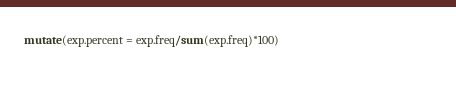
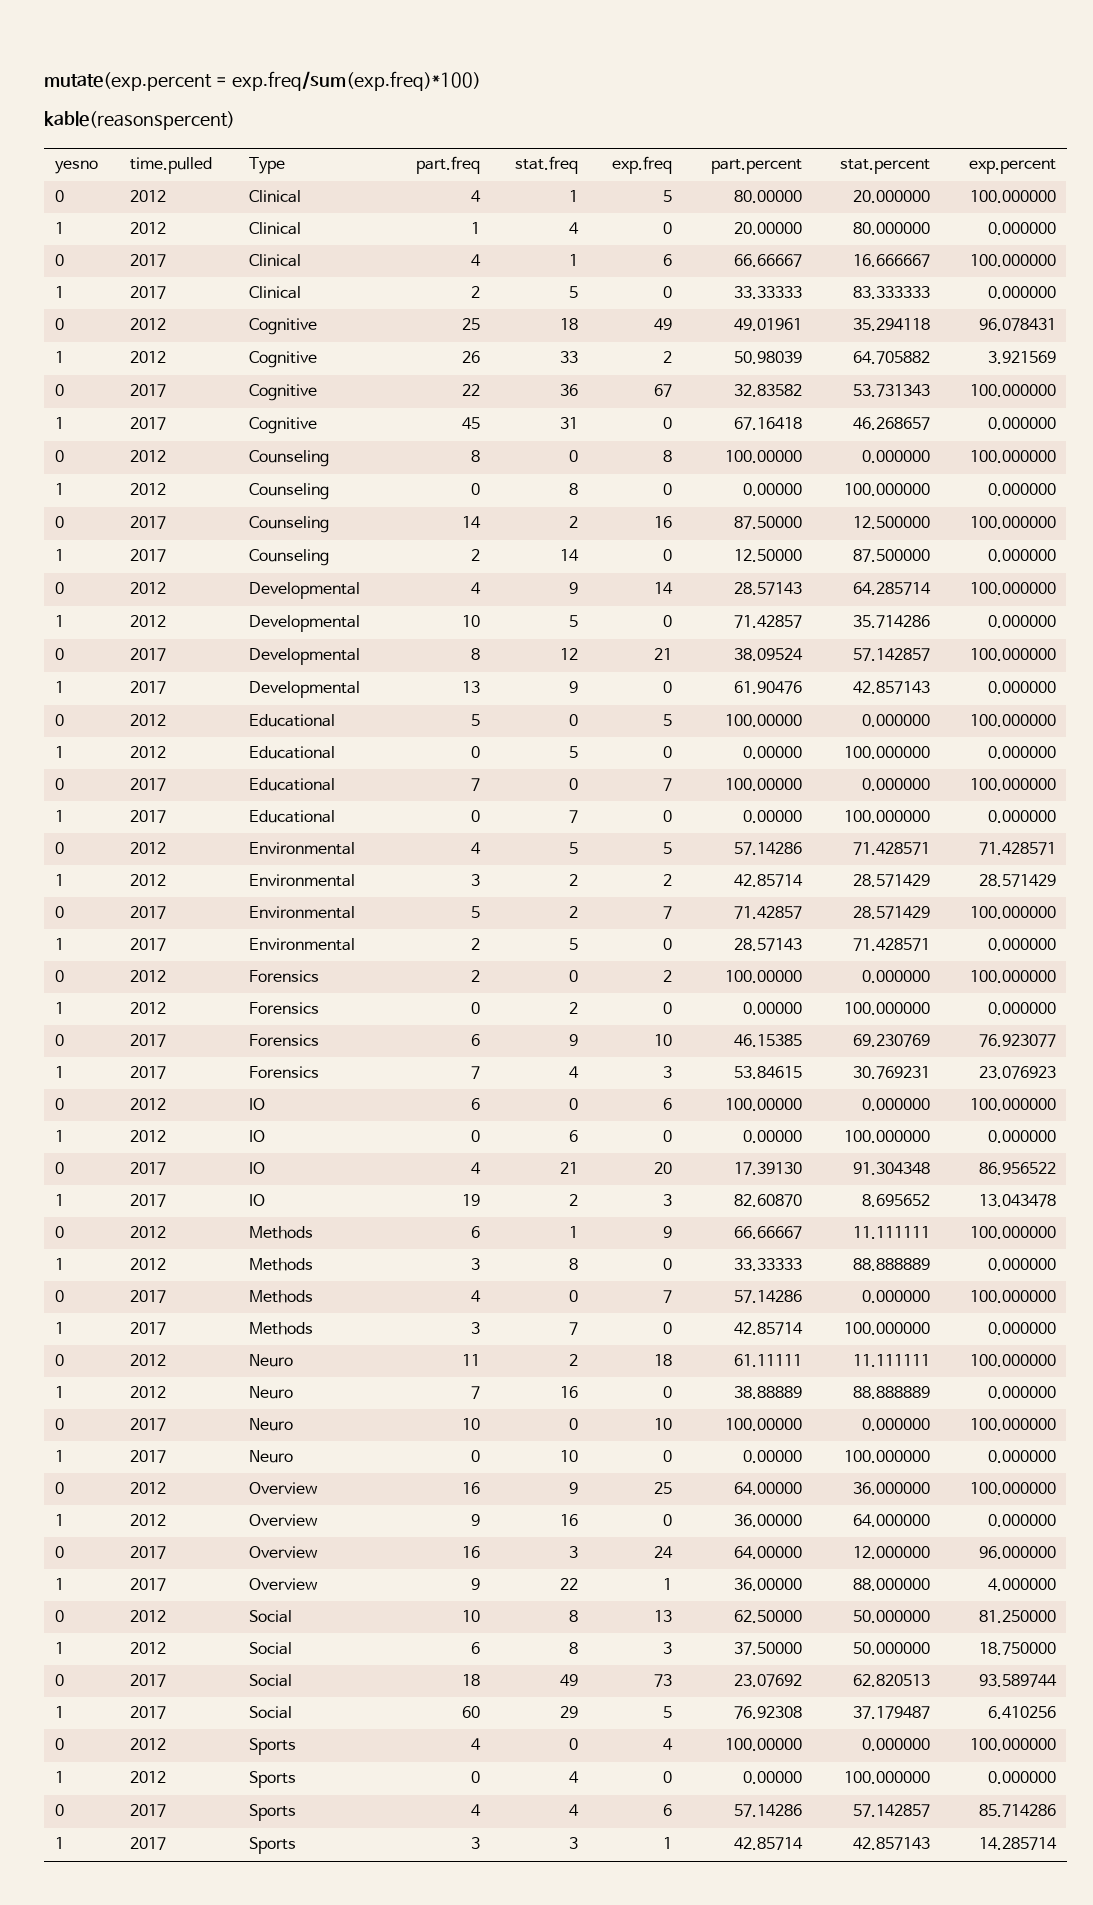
(280, 41) none -> [44,111,235,130] [55,160,99,174] [130,157,213,174] [249,157,286,174] [415,156,480,174] [514,156,578,174] [611,156,672,174] [710,159,802,174] [839,159,930,174] [968,159,1056,174] [55,190,65,202] [130,190,167,202] [249,190,302,203] [470,190,481,202] [568,190,578,202] [662,190,672,202] [733,190,802,203] [852,190,930,203] [969,190,1056,203] [55,222,65,234] [130,222,167,234] [249,222,302,235] [470,222,480,234] [568,222,579,234] [662,222,672,234] [733,222,802,235] [852,222,930,235] [987,222,1056,235] [55,254,65,266] [130,254,167,267] [249,254,302,267] [470,254,481,266] [568,254,578,266] [662,254,672,266] [733,254,802,267] [852,254,930,267] [969,254,1056,267] [55,286,65,298] [130,286,167,299] [249,286,302,299] [470,286,480,298] [568,286,578,298] [662,286,672,298] [733,286,802,299] [852,286,930,299] [987,286,1056,299] [55,318,65,330] [130,318,167,330] [249,318,318,335] [461,318,480,330] [559,318,578,330] [653,318,672,330] [733,318,802,331] [852,318,930,331] [978,318,1056,331] [55,351,65,363] [130,351,167,363] [249,351,318,368] [461,351,480,363] [559,351,578,363] [662,351,672,363] [733,351,802,364] [852,351,930,364] [987,351,1056,364] [55,384,65,396] [130,384,167,397] [249,384,318,401] [461,384,480,396] [559,384,578,396] [653,384,672,397] [733,384,802,397] [852,384,930,397] [969,384,1056,397] [55,417,65,429] [130,417,167,430] [249,417,318,434] [461,417,480,429] [559,417,578,429] [662,417,672,429] [733,417,802,430] [852,417,930,430] [987,417,1056,430] [55,450,65,462] [130,450,167,462] [249,450,330,467] [470,450,480,462] [568,450,578,462] [662,450,672,462] [724,450,802,463] [861,450,930,463] [969,450,1056,463] [55,483,65,495] [130,483,167,495] [249,483,330,500] [470,483,480,495] [568,483,578,495] [662,483,672,495] [742,483,802,496] [843,483,930,496] [987,483,1056,496] [55,516,65,528] [130,516,167,529] [249,516,330,533] [461,516,481,528] [568,516,578,528] [653,516,672,528] [733,516,802,529] [852,516,930,529] [969,516,1056,529] [55,549,65,561] [130,549,167,562] [249,549,330,566] [470,549,480,561] [559,549,579,561] [662,549,672,561] [733,549,802,562] [852,549,930,562] [987,549,1056,562] [55,582,65,594] [130,582,167,594] [249,582,361,599] [470,582,481,594] [568,582,578,594] [653,582,673,594] [733,582,802,595] [852,582,931,595] [969,582,1056,595] [55,615,65,627] [130,615,167,627] [249,615,361,632] [461,615,480,627] [568,615,578,627] [662,615,672,627] [733,615,802,628] [852,615,930,628] [987,615,1056,628] [55,648,65,660] [130,648,167,661] [249,648,361,665] [470,648,480,660] [559,648,578,660] [653,648,672,660] [733,648,803,661] [852,648,930,661] [969,648,1056,661] [55,681,65,693] [130,681,167,694] [249,681,361,698] [461,681,480,693] [568,681,578,693] [662,681,672,693] [733,681,802,694] [852,681,930,694] [987,681,1056,694] [55,714,65,726] [130,714,167,726] [249,714,336,727] [470,714,480,726] [568,714,578,726] [662,714,672,726] [724,714,802,727] [861,714,930,727] [969,714,1056,727] [55,746,65,758] [130,746,167,758] [249,746,336,759] [470,746,480,758] [568,746,578,758] [662,746,672,758] [742,746,802,759] [843,746,930,759] [987,746,1056,759] [55,778,65,790] [130,778,167,791] [249,778,336,791] [470,778,480,791] [568,778,578,790] [662,778,672,791] [724,778,802,791] [861,778,930,791] [969,778,1056,791] [55,810,65,822] [130,810,167,823] [249,810,336,823] [470,810,480,822] [568,810,578,823] [662,810,672,822] [742,810,802,823] [843,810,930,823] [987,810,1056,823] [55,842,65,854] [130,842,167,854] [249,842,356,855] [470,842,481,854] [568,842,578,854] [662,842,672,854] [733,842,802,855] [852,842,930,855] [978,842,1056,855] [55,874,65,886] [130,874,167,886] [249,874,356,887] [470,874,480,886] [568,874,578,886] [662,874,672,886] [733,874,803,887] [852,874,930,887] [978,874,1056,887] [55,906,65,918] [130,906,167,919] [249,906,356,919] [470,906,480,918] [568,906,578,918] [662,906,672,919] [733,906,802,919] [852,906,930,919] [969,906,1056,919] [55,938,65,950] [130,938,167,951] [249,938,356,951] [470,938,480,950] [568,938,578,950] [662,938,672,950] [733,938,802,951] [852,938,930,951] [987,938,1056,951] [55,970,65,982] [130,970,167,982] [249,970,320,982] [470,970,480,982] [568,970,578,982] [662,970,672,982] [724,970,802,983] [861,970,930,983] [969,970,1056,983] [55,1002,65,1014] [130,1002,167,1014] [249,1002,320,1014] [470,1002,480,1014] [568,1002,578,1014] [662,1002,672,1014] [742,1002,802,1015] [843,1002,930,1015] [987,1002,1056,1015] [55,1034,65,1046] [130,1034,167,1047] [249,1034,320,1046] [470,1034,480,1046] [568,1034,578,1046] [653,1034,672,1046] [733,1034,802,1047] [852,1034,930,1047] [978,1034,1056,1047] [55,1066,65,1078] [130,1066,167,1079] [249,1066,320,1078] [470,1066,480,1079] [568,1066,579,1078] [662,1066,672,1078] [733,1066,802,1079] [852,1066,930,1079] [978,1066,1056,1079] [55,1098,65,1110] [130,1098,167,1110] [249,1098,266,1110] [470,1098,480,1110] [568,1098,578,1110] [662,1098,672,1110] [724,1098,802,1111] [861,1098,930,1111] [969,1098,1056,1111] [55,1130,65,1142] [130,1130,167,1142] [249,1130,266,1142] [470,1130,480,1142] [568,1130,578,1142] [662,1130,672,1142] [742,1130,802,1143] [843,1130,930,1143] [987,1130,1056,1143] [55,1162,65,1174] [130,1162,167,1175] [249,1162,266,1174] [470,1162,481,1174] [559,1162,578,1174] [653,1162,672,1174] [733,1162,802,1175] [852,1162,930,1175] [978,1162,1056,1175] [55,1194,65,1206] [130,1194,167,1207] [249,1194,266,1206] [461,1194,480,1206] [568,1194,578,1206] [662,1194,672,1206] [733,1194,802,1207] [861,1194,930,1207] [978,1194,1056,1207] [55,1226,65,1238] [130,1226,167,1238] [249,1226,314,1239] [470,1226,480,1238] [568,1226,578,1238] [662,1226,672,1238] [733,1226,802,1239] [852,1226,930,1239] [969,1226,1056,1239] [55,1258,65,1270] [130,1258,167,1270] [249,1258,314,1271] [470,1258,480,1270] [568,1258,578,1270] [662,1258,672,1270] [733,1258,802,1271] [852,1258,930,1271] [987,1258,1056,1271] [55,1290,65,1302] [130,1290,167,1303] [249,1290,314,1303] [470,1290,481,1302] [568,1290,578,1302] [662,1290,672,1303] [733,1290,802,1303] [861,1290,930,1303] [969,1290,1056,1303] [55,1322,65,1334] [130,1322,167,1335] [249,1322,314,1335] [470,1322,480,1334] [568,1322,578,1335] [662,1322,672,1334] [733,1322,803,1335] [843,1322,930,1335] [987,1322,1056,1335] [55,1354,65,1366] [130,1354,167,1366] [249,1354,294,1367] [461,1354,480,1366] [568,1354,578,1366] [653,1354,672,1366] [733,1354,802,1367] [852,1354,930,1367] [969,1354,1056,1367] [55,1386,65,1398] [130,1386,167,1398] [249,1386,294,1399] [470,1386,480,1399] [559,1386,578,1398] [662,1386,672,1398] [733,1386,802,1399] [852,1386,930,1399] [987,1386,1056,1399] [55,1418,65,1430] [130,1418,167,1431] [249,1418,294,1431] [461,1418,480,1430] [568,1418,578,1430] [653,1418,672,1430] [724,1418,802,1431] [861,1418,930,1431] [969,1418,1056,1431] [55,1450,65,1462] [130,1450,167,1463] [249,1450,294,1463] [470,1450,480,1462] [559,1450,578,1462] [662,1450,672,1462] [742,1450,802,1463] [843,1450,930,1463] [987,1450,1056,1463] [55,1482,65,1494] [130,1482,167,1494] [249,1482,319,1494] [461,1482,480,1494] [568,1482,578,1494] [653,1482,672,1494] [733,1482,802,1495] [852,1482,930,1495] [969,1482,1056,1495] [55,1514,65,1526] [130,1514,167,1526] [249,1514,319,1526] [470,1514,480,1526] [559,1514,578,1526] [662,1514,672,1526] [733,1514,802,1527] [852,1514,930,1527] [987,1514,1056,1527] [55,1546,65,1558] [130,1546,167,1559] [249,1546,319,1558] [461,1546,480,1558] [568,1546,578,1558] [653,1546,673,1558] [733,1546,802,1559] [852,1546,930,1559] [978,1546,1056,1559] [55,1578,65,1590] [130,1578,167,1591] [249,1578,319,1590] [470,1578,480,1590] [559,1578,578,1590] [662,1578,672,1590] [733,1578,802,1591] [852,1578,930,1591] [987,1578,1056,1591] [55,1610,65,1622] [130,1610,167,1622] [249,1610,293,1623] [461,1610,480,1622] [568,1610,578,1622] [653,1610,672,1622] [733,1610,802,1623] [852,1610,930,1623] [978,1610,1056,1623] [55,1642,65,1654] [130,1642,167,1654] [249,1642,293,1655] [470,1642,480,1654] [568,1642,578,1654] [662,1642,672,1654] [733,1642,802,1655] [852,1642,930,1655] [978,1642,1056,1655] [55,1674,65,1686] [130,1674,167,1687] [249,1674,293,1687] [461,1674,480,1686] [559,1674,578,1686] [653,1674,672,1687] [733,1674,802,1687] [852,1674,930,1687] [978,1674,1057,1687] [55,1706,65,1718] [130,1706,167,1719] [249,1706,293,1719] [461,1706,480,1718] [559,1706,578,1718] [662,1706,672,1718] [733,1706,802,1719] [852,1706,930,1719] [987,1706,1056,1719] [55,1738,65,1750] [130,1738,167,1750] [249,1738,297,1755] [470,1738,481,1750] [568,1738,578,1750] [662,1738,673,1750] [724,1738,802,1751] [861,1738,930,1751] [969,1738,1056,1751] [55,1771,65,1783] [130,1771,167,1783] [249,1771,297,1788] [470,1771,480,1783] [568,1771,579,1783] [662,1771,672,1783] [742,1771,802,1784] [843,1771,930,1784] [987,1771,1056,1784] [55,1804,65,1816] [130,1804,167,1817] [249,1804,297,1821] [470,1804,481,1816] [568,1804,579,1816] [662,1804,672,1816] [733,1804,802,1817] [852,1804,930,1817] [978,1804,1056,1817] [55,1837,65,1849] [130,1837,167,1850] [249,1837,297,1854] [470,1837,480,1849] [568,1837,578,1849] [662,1837,672,1849] [733,1837,803,1850] [852,1837,930,1850] [978,1837,1057,1850] // kable(reasonspercent) // yesno | time.pulled | Type | part.freq | stat.freq | exp.freq | part.percent | stat.percent | exp.percent // 0 | 2012 | Clinical | 4 | 1 | 5 | 80.00000 | 20.000000 | 100.000000 // 1 | 2012 | Clinical | 1 | 4 | 0 | 20.00000 | 80.000000 | 0.000000 // 0 | 2017 | Clinical | 4 | 1 | 6 | 66.66667 | 16.666667 | 100.000000 // 1 | 2017 | Clinical | 2 | 5 | 0 | 33.33333 | 83.333333 | 0.000000 // 0 | 2012 | Cognitive | 25 | 18 | 49 | 49.01961 | 35.294118 | 96.078431 // 1 | 2012 | Cognitive | 26 | 33 | 2 | 50.98039 | 64.705882 | 3.921569 // 0 | 2017 | Cognitive | 22 | 36 | 67 | 32.83582 | 53.731343 | 100.000000 // 1 | 2017 | Cognitive | 45 | 31 | 0 | 67.16418 | 46.268657 | 0.000000 // 0 | 2012 | Counseling | 8 | 0 | 8 | 100.00000 | 0.000000 | 100.000000 // 1 | 2012 | Counseling | 0 | 8 | 0 | 0.00000 | 100.000000 | 0.000000 // 0 | 2017 | Counseling | 14 | 2 | 16 | 87.50000 | 12.500000 | 100.000000 // 1 | 2017 | Counseling | 2 | 14 | 0 | 12.50000 | 87.500000 | 0.000000 // 0 | 2012 | Developmental | 4 | 9 | 14 | 28.57143 | 64.285714 | 100.000000 // 1 | 2012 | Developmental | 10 | 5 | 0 | 71.42857 | 35.714286 | 0.000000 // 0 | 2017 | Developmental | 8 | 12 | 21 | 38.09524 | 57.142857 | 100.000000 // 1 | 2017 | Developmental | 13 | 9 | 0 | 61.90476 | 42.857143 | 0.000000 // 0 | 2012 | Educational | 5 | 0 | 5 | 100.00000 | 0.000000 | 100.000000 // 1 | 2012 | Educational | 0 | 5 | 0 | 0.00000 | 100.000000 | 0.000000 // 0 | 2017 | Educational | 7 | 0 | 7 | 100.00000 | 0.000000 | 100.000000 // 1 | 2017 | Educational | 0 | 7 | 0 | 0.00000 | 100.000000 | 0.000000 // 0 | 2012 | Environmental | 4 | 5 | 5 | 57.14286 | 71.428571 | 71.428571 // 1 | 2012 | Environmental | 3 | 2 | 2 | 42.85714 | 28.571429 | 28.571429 // 0 | 2017 | Environmental | 5 | 2 | 7 | 71.42857 | 28.571429 | 100.000000 // 1 | 2017 | Environmental | 2 | 5 | 0 | 28.57143 | 71.428571 | 0.000000 // 0 | 2012 | Forensics | 2 | 0 | 2 | 100.00000 | 0.000000 | 100.000000 // 1 | 2012 | Forensics | 0 | 2 | 0 | 0.00000 | 100.000000 | 0.000000 // 0 | 2017 | Forensics | 6 | 9 | 10 | 46.15385 | 69.230769 | 76.923077 // 1 | 2017 | Forensics | 7 | 4 | 3 | 53.84615 | 30.769231 | 23.076923 // 0 | 2012 | IO | 6 | 0 | 6 | 100.00000 | 0.000000 | 100.000000 // 1 | 2012 | IO | 0 | 6 | 0 | 0.00000 | 100.000000 | 0.000000 // 0 | 2017 | IO | 4 | 21 | 20 | 17.39130 | 91.304348 | 86.956522 // 1 | 2017 | IO | 19 | 2 | 3 | 82.60870 | 8.695652 | 13.043478 // 0 | 2012 | Methods | 6 | 1 | 9 | 66.66667 | 11.111111 | 100.000000 // 1 | 2012 | Methods | 3 | 8 | 0 | 33.33333 | 88.888889 | 0.000000 // 0 | 2017 | Methods | 4 | 0 | 7 | 57.14286 | 0.000000 | 100.000000 // 1 | 2017 | Methods | 3 | 7 | 0 | 42.85714 | 100.000000 | 0.000000 // 0 | 2012 | Neuro | 11 | 2 | 18 | 61.11111 | 11.111111 | 100.000000 // 1 | 2012 | Neuro | 7 | 16 | 0 | 38.88889 | 88.888889 | 0.000000 // 0 | 2017 | Neuro | 10 | 0 | 10 | 100.00000 | 0.000000 | 100.000000 // 1 | 2017 | Neuro | 0 | 10 | 0 | 0.00000 | 100.000000 | 0.000000 // 0 | 2012 | Overview | 16 | 9 | 25 | 64.00000 | 36.000000 | 100.000000 // 1 | 2012 | Overview | 9 | 16 | 0 | 36.00000 | 64.000000 | 0.000000 // 0 | 2017 | Overview | 16 | 3 | 24 | 64.00000 | 12.000000 | 96.000000 // 1 | 2017 | Overview | 9 | 22 | 1 | 36.00000 | 88.000000 | 4.000000 // 0 | 2012 | Social | 10 | 8 | 13 | 62.50000 | 50.000000 | 81.250000 // 1 | 2012 | Social | 6 | 8 | 3 | 37.50000 | 50.000000 | 18.750000 // 0 | 2017 | Social | 18 | 49 | 73 | 23.07692 | 62.820513 | 93.589744 // 1 | 2017 | Social | 60 | 29 | 5 | 76.92308 | 37.179487 | 6.410256 // 0 | 2012 | Sports | 4 | 0 | 4 | 100.00000 | 0.000000 | 100.000000 // 1 | 2012 | Sports | 0 | 4 | 0 | 0.00000 | 100.000000 | 0.000000 // 0 | 2017 | Sports | 4 | 4 | 6 | 57.14286 | 57.142857 | 85.714286 // 1 | 2017 | Sports | 3 | 3 | 1 | 42.85714 | 42.857143 | 14.285714

